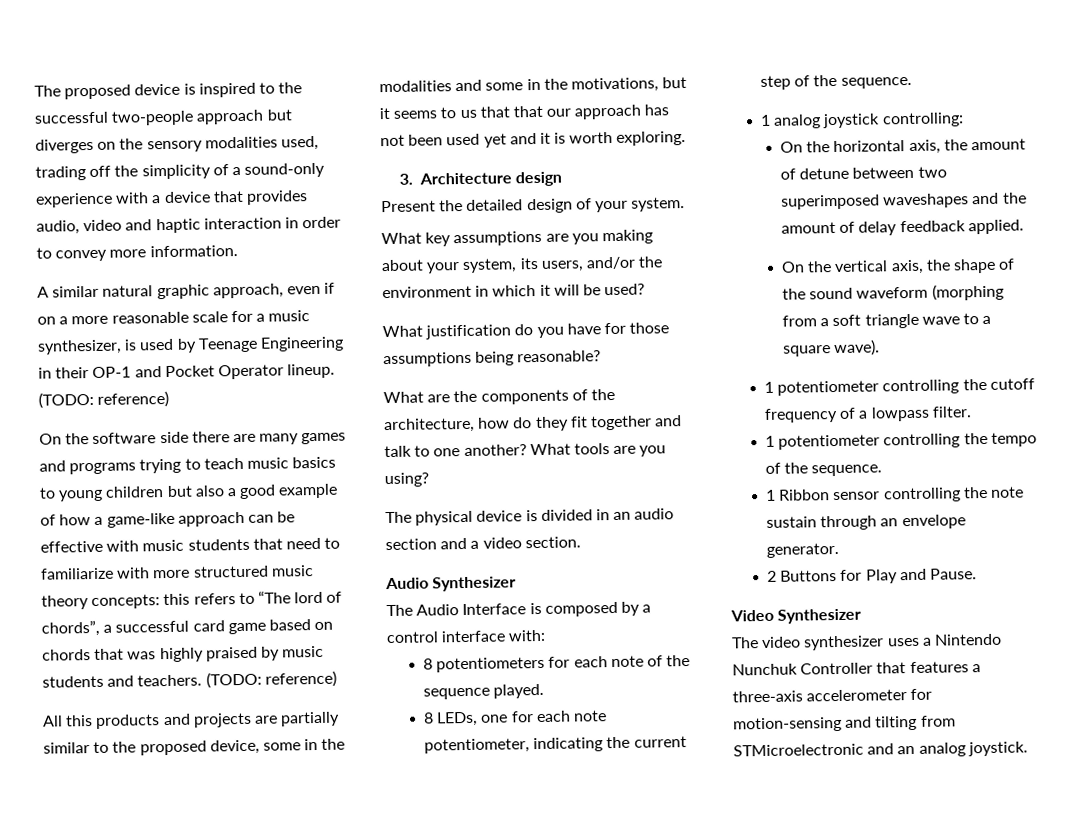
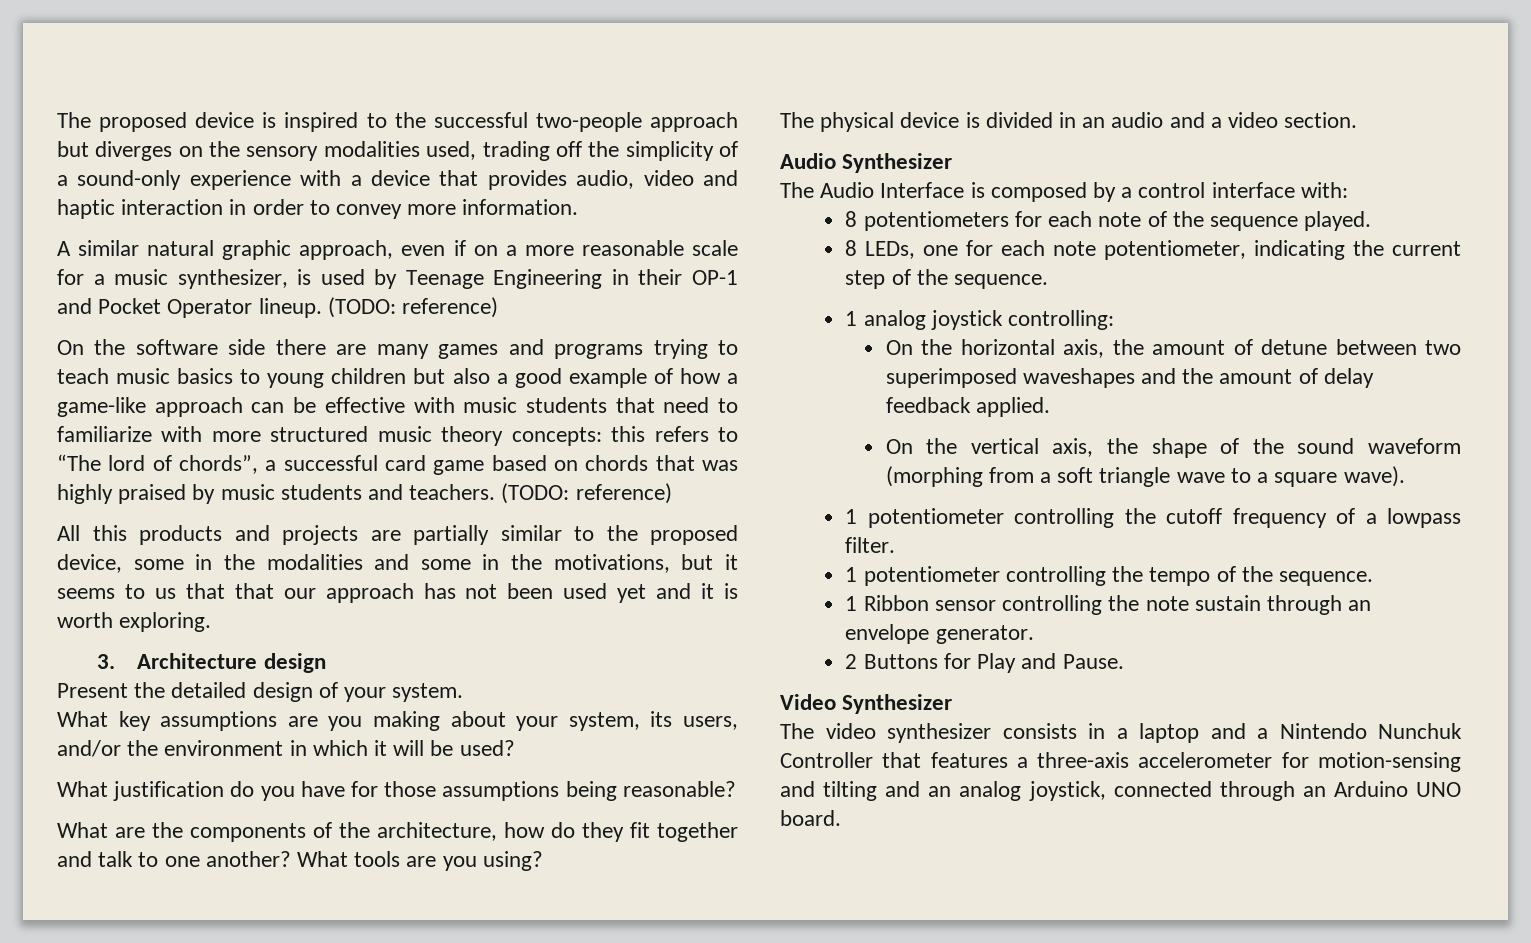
[385,538,437,551] section -> (1164, 120) none
[887,637,920,647] uses -> [1002,723,1246,743] consists in a laptop and
[920,715,956,727] [733,743,864,757] from STMicroelectronic -> (878, 791) none
[967,741,1028,757] joystick. -> [1028,781,1461,801] [780,810,841,826] joystick, connected through an Arduino UNO board.

